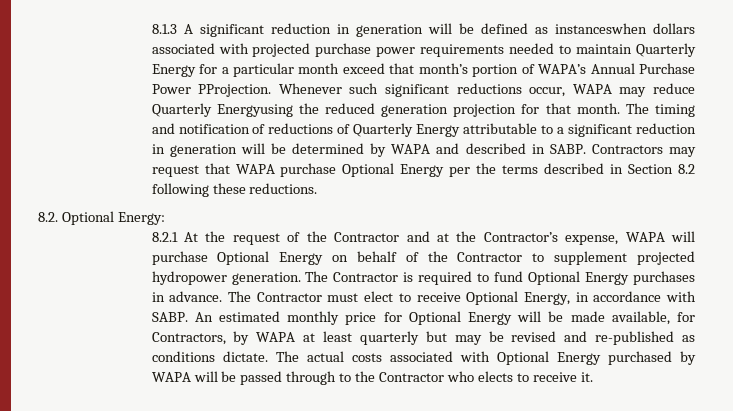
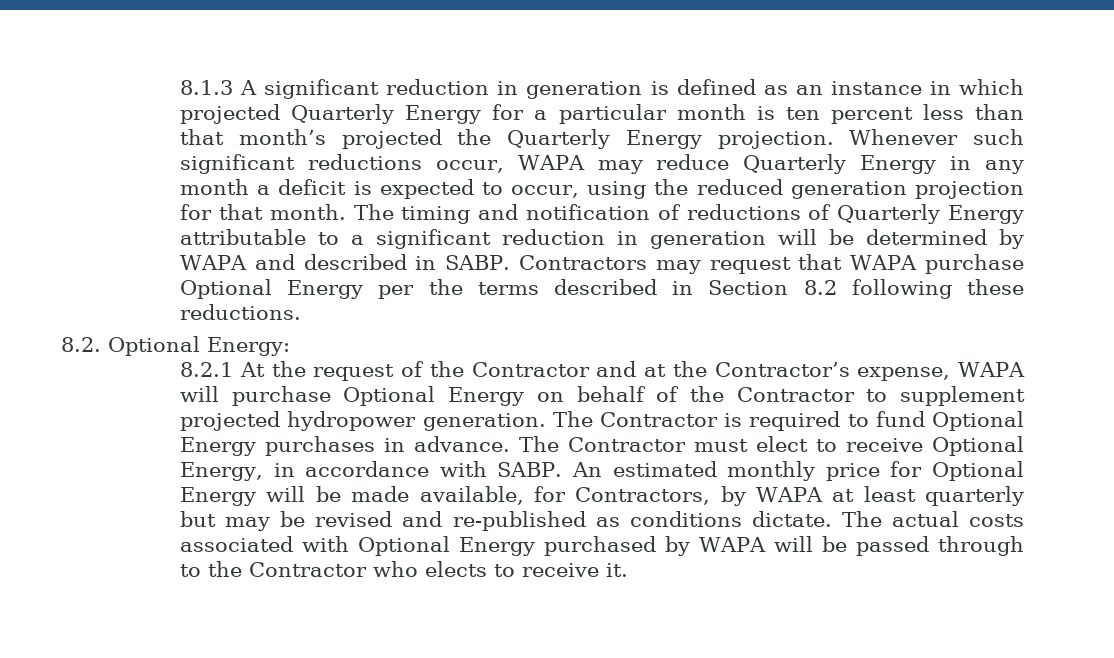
[427,23,695,34] [151,43,633,57] will be defined as instanceswhen dollars associated with projected purchase power requirements needed to maintain -> [650,79,1024,95] [180,104,281,124] is defined as an instance in which projected
[342,63,695,77] [151,84,272,97] exceed that month’s portion of WAPA’s Annual Purchase Power PProjection. -> [756,104,1025,124] [180,129,834,149] is ten percent less than that month’s projected the Quarterly Energy projection.
[216,104,293,117] Energyusing -> [860,155,1024,174] [180,179,647,199] Energy in any month a deficit is expected to occur, using

